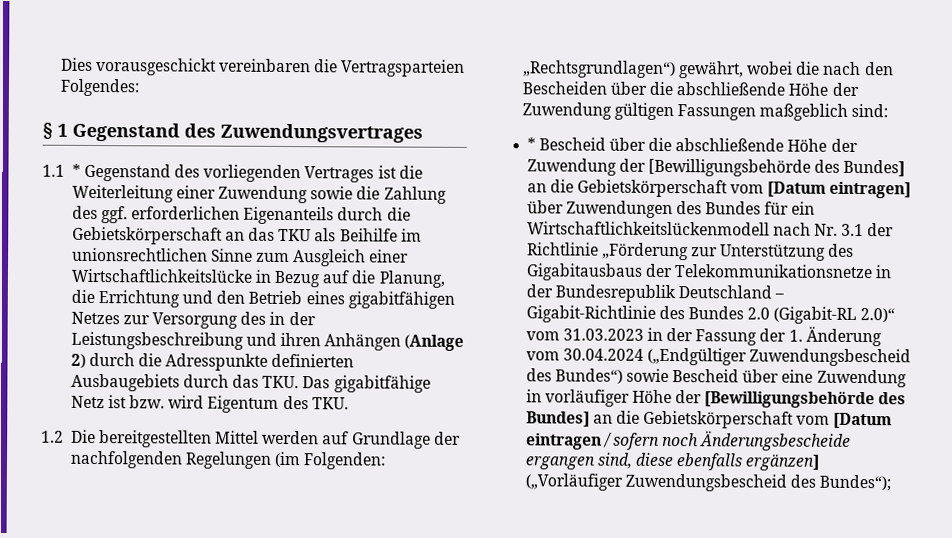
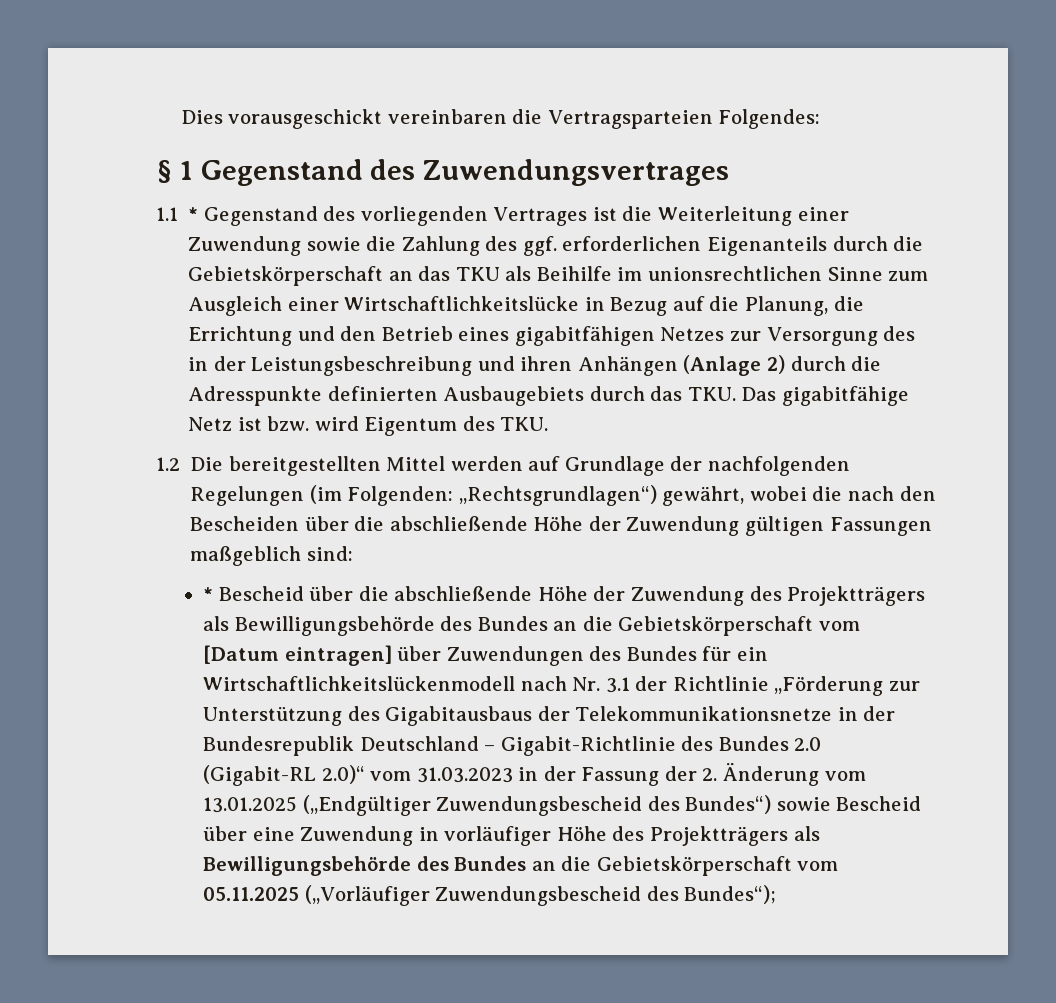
[618,158,906,178] der [Bewilligungsbehörde des Bundes] -> [749,586,926,606] [203,616,548,636] des Projektträgers als Bewilligungsbehörde des Bundes
[788,329,803,342] 1. -> [702,768,718,781] 2.
[562,348,644,361] 30.04.2024 -> [203,796,298,813] 13.01.2025
[675,390,907,409] [525,410,893,430] [525,431,852,451] [524,452,821,471] der [Bewilligungsbehörde des Bundes] an die Gebietskörperschaft vom [Datum eintragen / sofern noch Änderungsbescheide ergangen sind, diese ebenfalls ergänzen] -> [612,826,820,846] [203,856,839,876] [203,887,300,901] des Projektträgers als Bewilligungsbehörde des Bundes an die Gebietskörperschaft vom 05.11.2025

